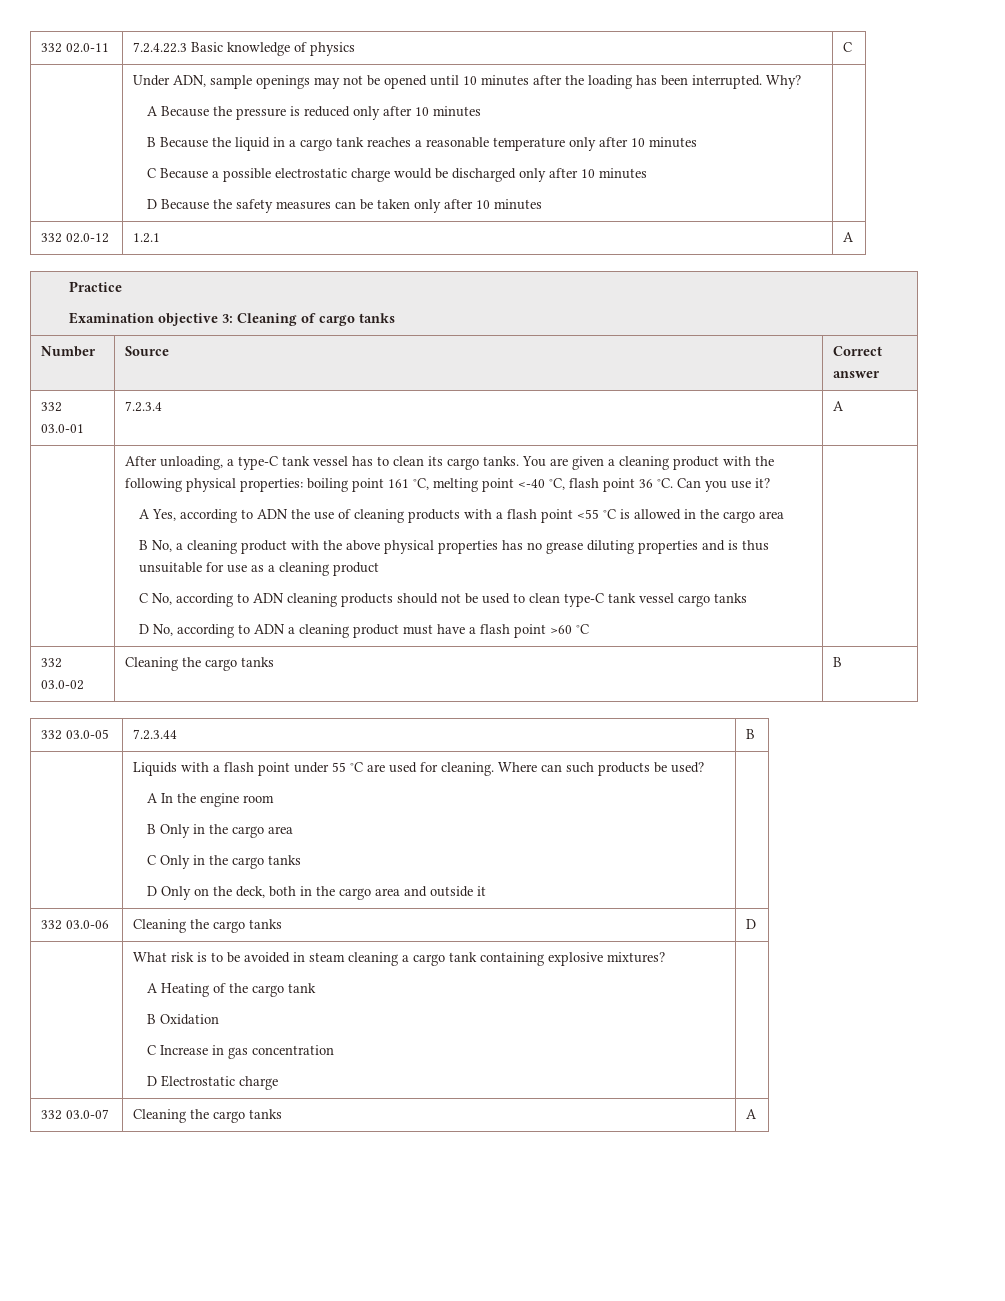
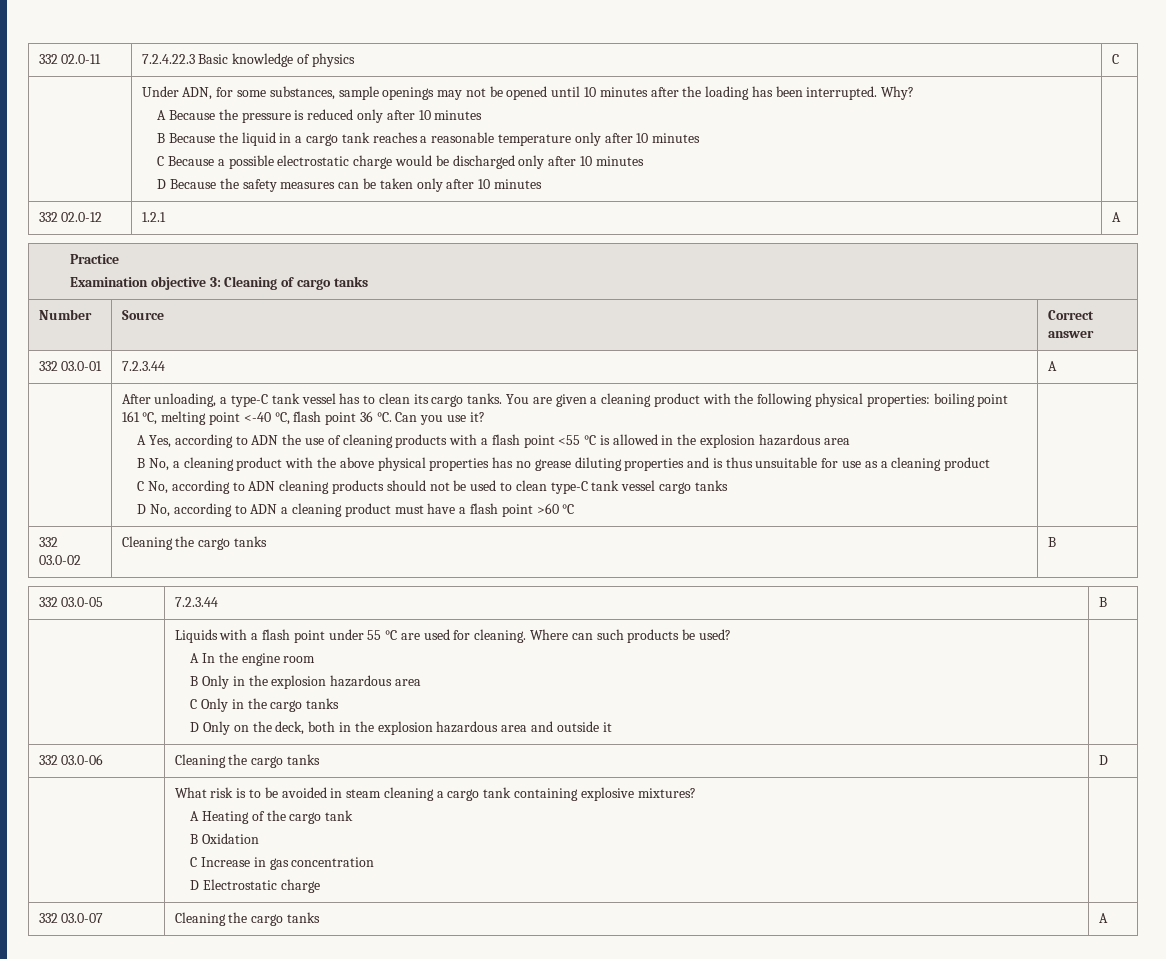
(207, 81) none -> [216,86,335,100] for some substances,
[125,401,163,412] 7.2.3.4 -> [121,361,165,371] 7.2.3.44
[723,511,756,523] cargo -> [699,434,821,448] explosion hazardous
[232,826,265,838] cargo -> [271,675,393,689] explosion hazardous
[339,888,372,900] cargo -> [377,721,499,735] explosion hazardous

